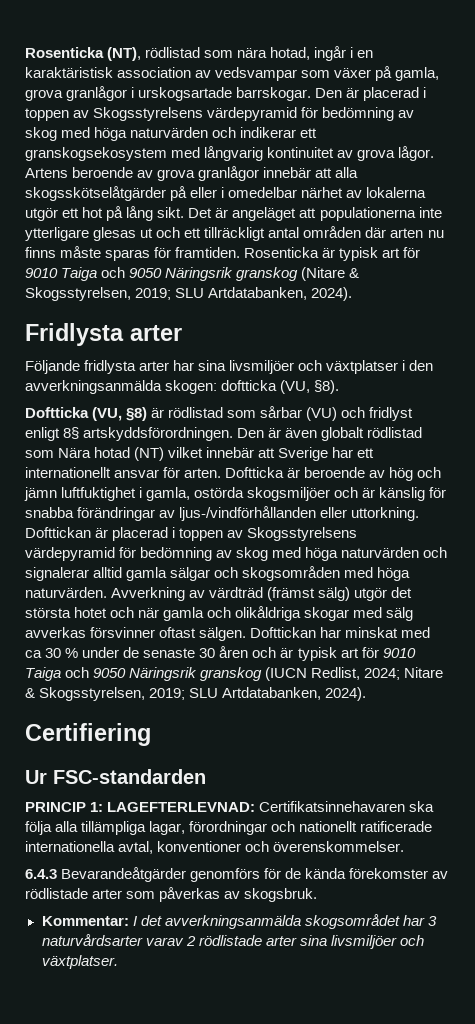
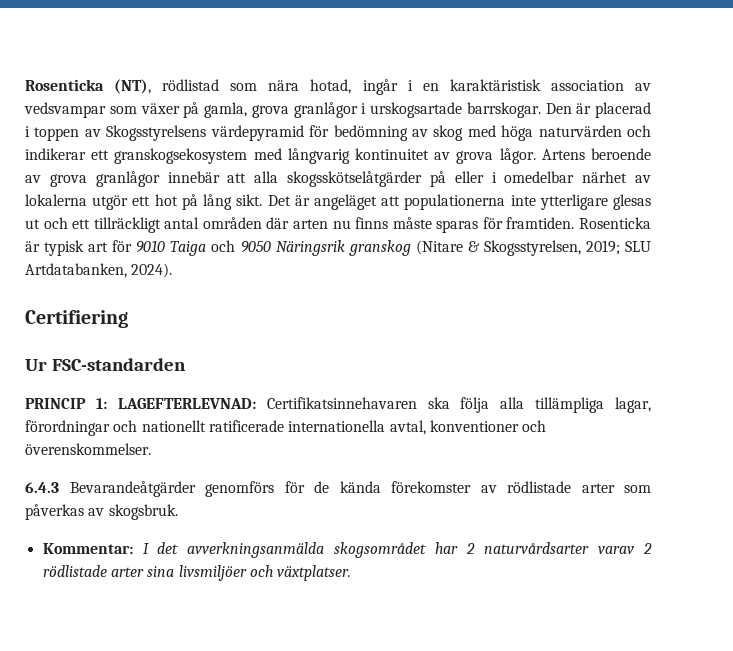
[25,323,182,346] [25,360,434,374] [25,380,340,394] [25,406,414,421] [25,427,423,441] [25,447,375,461] [25,467,442,481] [24,487,447,501] [25,506,420,521] [25,527,358,541] [25,547,448,561] [25,566,411,581] [25,587,413,601] [25,606,414,621] [25,627,431,641] [25,646,416,661] [25,667,444,681] [25,687,367,701] // Fridlysta arter // Följande fridlysta arter har sina livsmiljöer och växtplatser i den avverkningsanmälda skogen: doftticka (VU, §8). // Doftticka (VU, §8) är rödlistad som sårbar (VU) och fridlyst enligt 8§ artskyddsförordningen. Den är även globalt rödlistad som Nära hotad (NT) vilket innebär att Sverige har ett internationellt ansvar för arten. Doftticka är beroende av hög och jämn luftfuktighet i gamla, ostörda skogsmiljöer och är känslig för snabba förändringar av ljus-/vindförhållanden eller uttorkning. Dofttickan är placerad i toppen av Skogsstyrelsens värdepyramid för bedömning av skog med höga naturvärden och signalerar alltid gamla sälgar och skogsområden med höga naturvärden. Avverkning av värdträd (främst sälg) utgör det största hotet och när gamla och olikåldriga skogar med sälg avverkas försvinner oftast sälgen. Dofttickan har minskat med ca 30 % under de senaste 30 åren och är typisk art för 9010 Taiga och 9050 Näringsrik granskog (IUCN Redlist, 2024; Nitare & Skogsstyrelsen, 2019; SLU Artdatabanken, 2024). -> (173, 270) none
[427,916,437,926] 3 -> [466,543,476,554] 2

